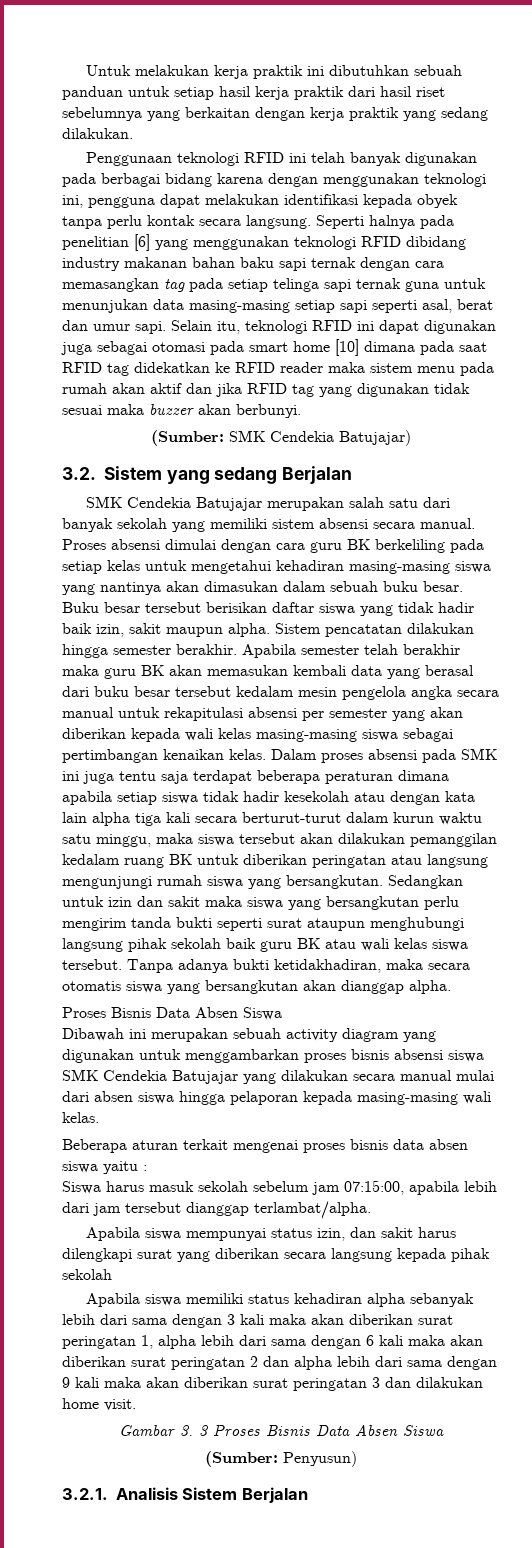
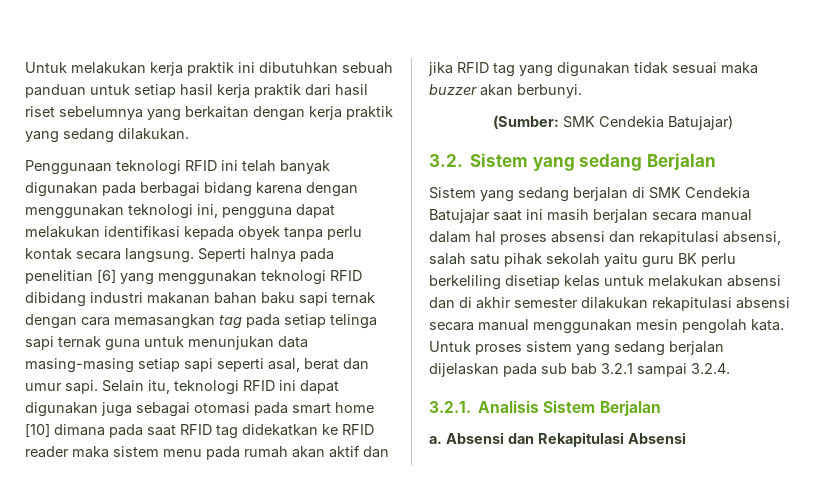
[62,257,120,271] industry -> [90,292,143,303] industri
[85,496,450,511] [62,518,475,532] [62,539,484,553] [62,560,491,574] [62,581,463,595] [62,602,474,616] [62,623,474,637] [62,644,460,658] [62,665,474,679] [62,686,499,700] [62,707,463,721] [62,728,453,742] [62,748,497,763] [62,770,449,784] [62,791,475,805] [62,812,482,826] [62,833,497,847] [62,854,488,868] [62,875,463,889] [62,896,459,910] [62,917,464,931] [62,938,468,952] [62,959,470,973] [62,980,451,994] [62,1007,282,1020] [62,1028,436,1042] [62,1049,484,1063] [62,1069,494,1084] [62,1091,491,1105] [62,1112,99,1123] [62,1139,468,1153] [62,1161,147,1174] [62,1180,497,1195] [62,1201,371,1219] [85,1227,456,1241] [62,1248,490,1262] [62,1269,112,1280] [85,1293,474,1307] [62,1314,453,1328] [62,1335,483,1349] [62,1356,497,1370] [62,1377,483,1391] [62,1398,136,1411] [118,1424,444,1436] [204,1451,357,1467] SMK Cendekia Batujajar merupakan salah satu dari banyak sekolah yang memiliki sistem absensi secara manual. Proses absensi dimulai dengan cara guru BK berkeliling pada setiap kelas untuk mengetahui kehadiran masing-masing siswa yang nantinya akan dimasukan dalam sebuah buku besar. Buku besar tersebut berisikan daftar siswa yang tidak hadir baik izin, sakit maupun alpha. Sistem pencatatan dilakukan hingga semester berakhir. Apabila semester telah berakhir maka guru BK akan memasukan kembali data yang berasal dari buku besar tersebut kedalam mesin pengelola angka secara manual untuk rekapitulasi absensi per semester yang akan diberikan kepada wali kelas masing-masing siswa sebagai pertimbangan kenaikan kelas. Dalam proses absensi pada SMK ini juga tentu saja terdapat beberapa peraturan dimana apabila setiap siswa tidak hadir kesekolah atau dengan kata lain alpha tiga kali secara berturut-turut dalam kurun waktu satu minggu, maka siswa tersebut akan dilakukan pemanggilan kedalam ruang BK untuk diberikan peringatan atau langsung mengunjungi rumah siswa yang bersangkutan. Sedangkan untuk izin dan sakit maka siswa yang bersangkutan perlu mengirim tanda bukti seperti surat ataupun menghubungi langsung pihak sekolah baik guru BK atau wali kelas siswa tersebut. Tanpa adanya bukti ketidakhadiran, maka secara otomatis siswa yang bersangkutan akan dianggap alpha. // Proses Bisnis Data Absen Siswa // Dibawah ini merupakan sebuah activity diagram yang digunakan untuk menggambarkan proses bisnis absensi siswa SMK Cendekia Batujajar yang dilakukan secara manual mulai dari absen siswa hingga pelaporan kepada masing-masing wali kelas. // Beberapa aturan terkait mengenai proses bisnis data absen siswa yaitu : // Siswa harus masuk sekolah sebelum jam 07:15:00, apabila lebih dari jam tersebut dianggap terlambat/alpha. // Apabila siswa mempunyai status izin, dan sakit harus dilengkapi surat yang diberikan secara langsung kepada pihak sekolah // Apabila siswa memiliki status kehadiran alpha sebanyak lebih dari sama dengan 3 kali maka akan diberikan surat peringatan 1, alpha lebih dari sama dengan 6 kali maka akan diberikan surat peringatan 2 dan alpha lebih dari sama dengan 9 kali maka akan diberikan surat peringatan 3 dan dilakukan home visit. // Gambar 3. 3 Proses Bisnis Data Absen Siswa // (Sumber: Penyusun) -> [429,187,750,202] [429,209,752,223] [429,231,781,245] [429,253,736,268] [429,275,781,290] [429,297,790,311] [429,319,784,334] [429,341,724,356] [429,363,730,377] Sistem yang sedang berjalan di SMK Cendekia Batujajar saat ini masih berjalan secara manual dalam hal proses absensi dan rekapitulasi absensi, salah satu pihak sekolah yaitu guru BK perlu berkeliling disetiap kelas untuk melakukan absensi dan di akhir semester dilakukan rekapitulasi absensi secara manual menggunakan mesin pengolah kata. Untuk proses sistem yang sedang berjalan dijelaskan pada sub bab 3.2.1 sampai 3.2.4.
(308, 1495) none -> [429,432,686,447] // a. Absensi dan Rekapitulasi Absensi

